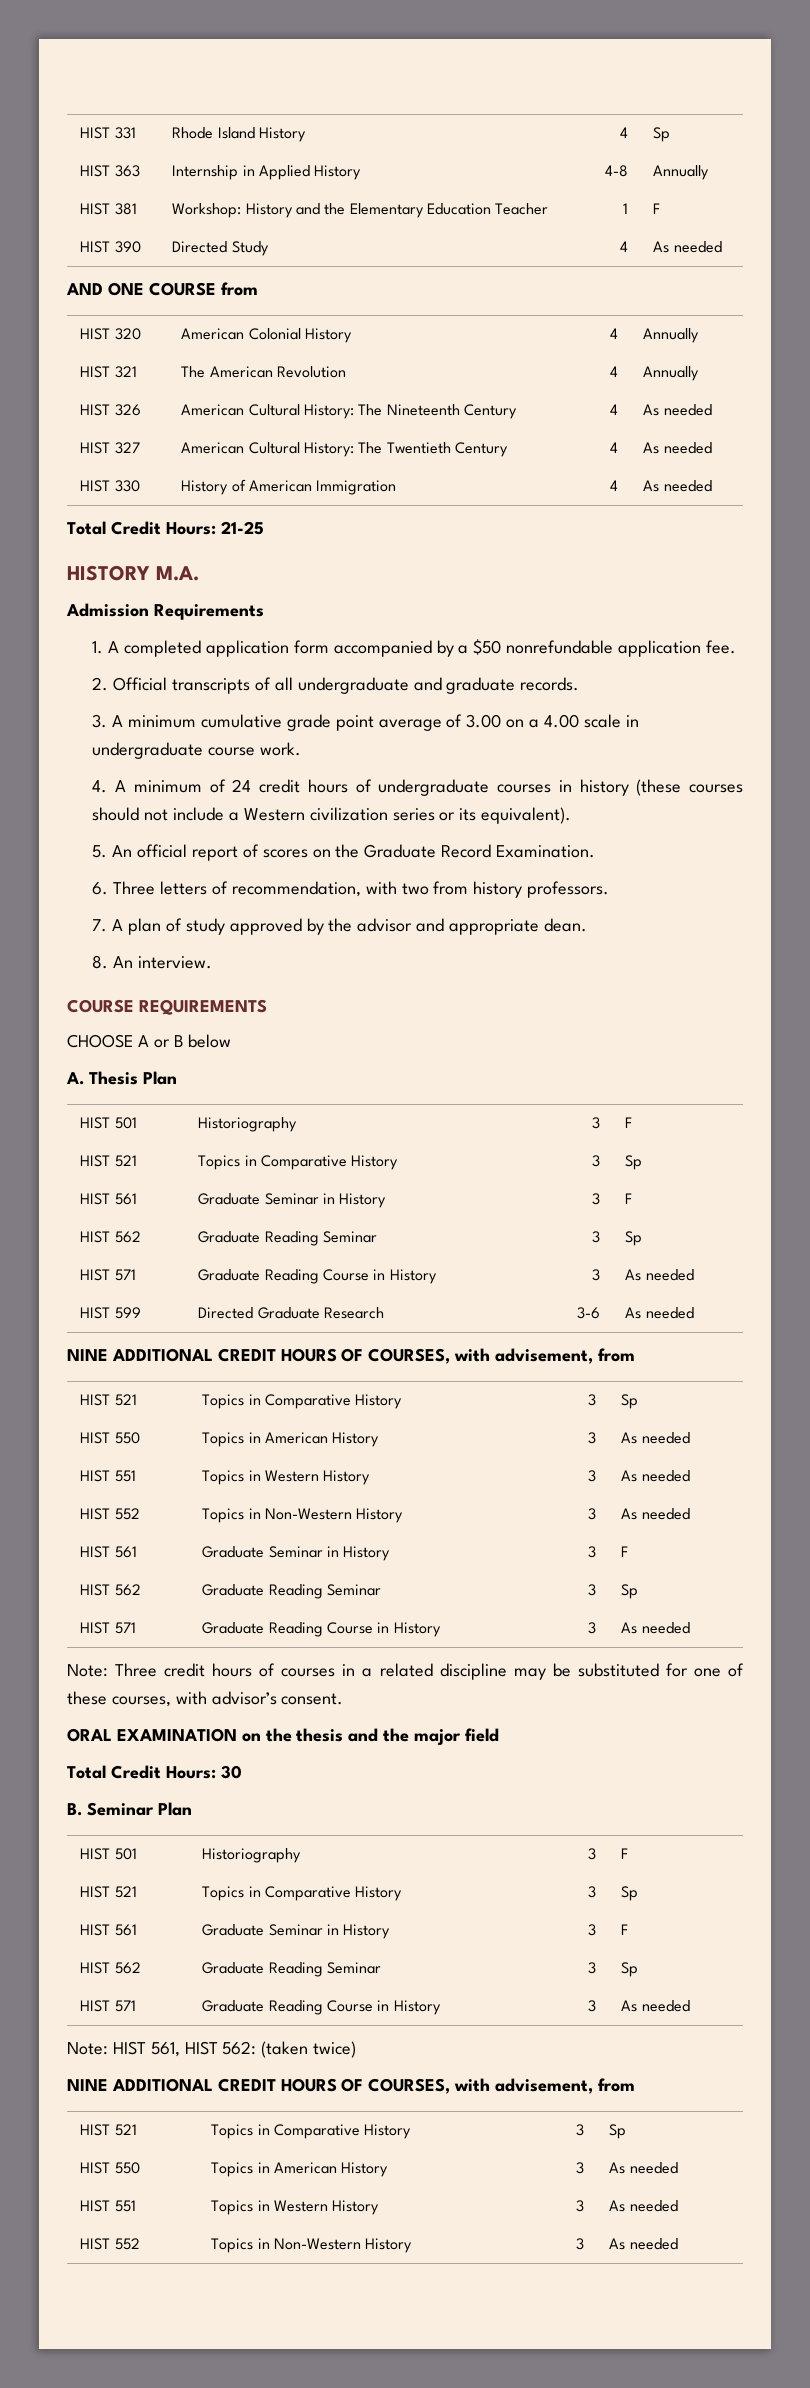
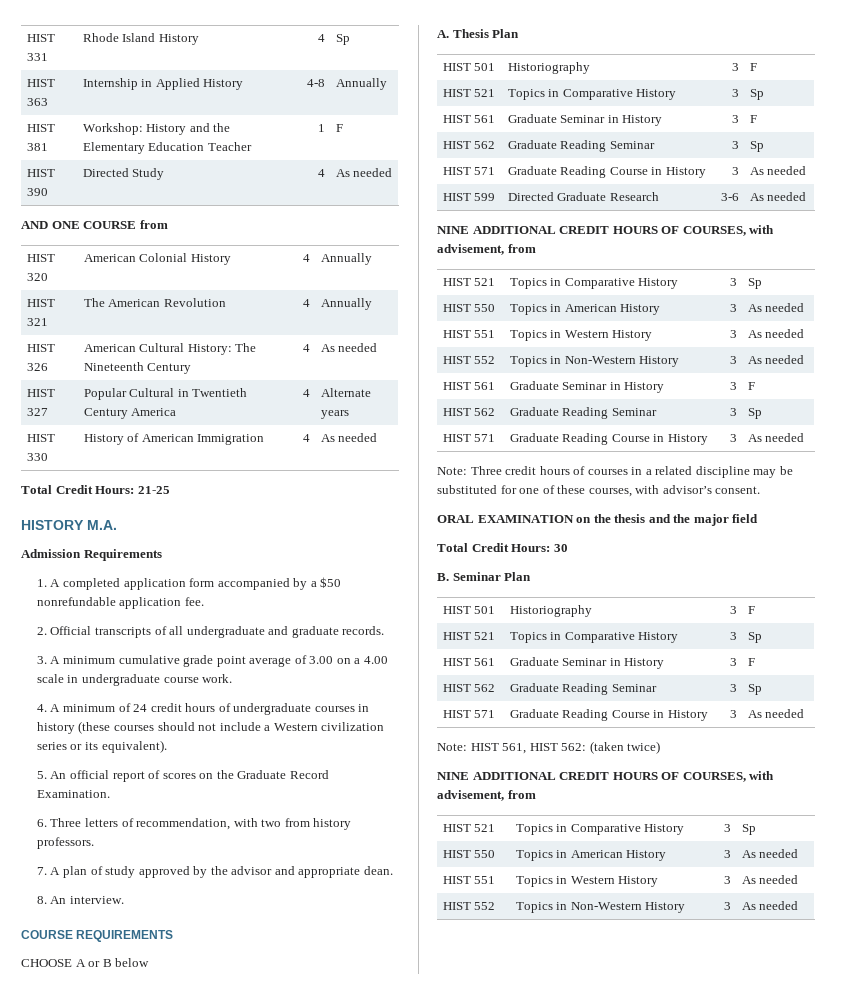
[181,442,383,457] American Cultural History: The -> [83,388,189,400] Popular Cultural in
[609,442,618,453] [643,442,712,454] | 4 | As needed -> [131,408,177,416] [303,389,311,397] [320,388,371,397] [320,410,349,419] America | 4 | Alternate years

